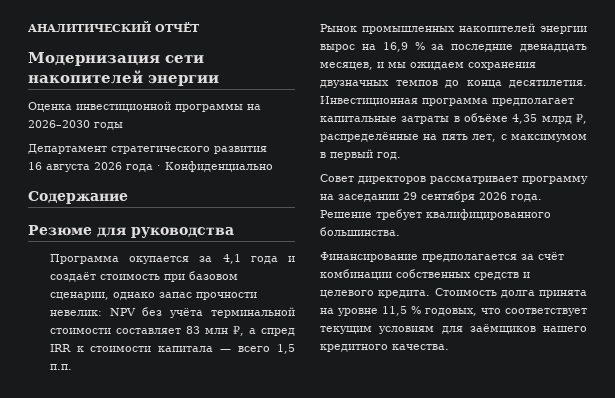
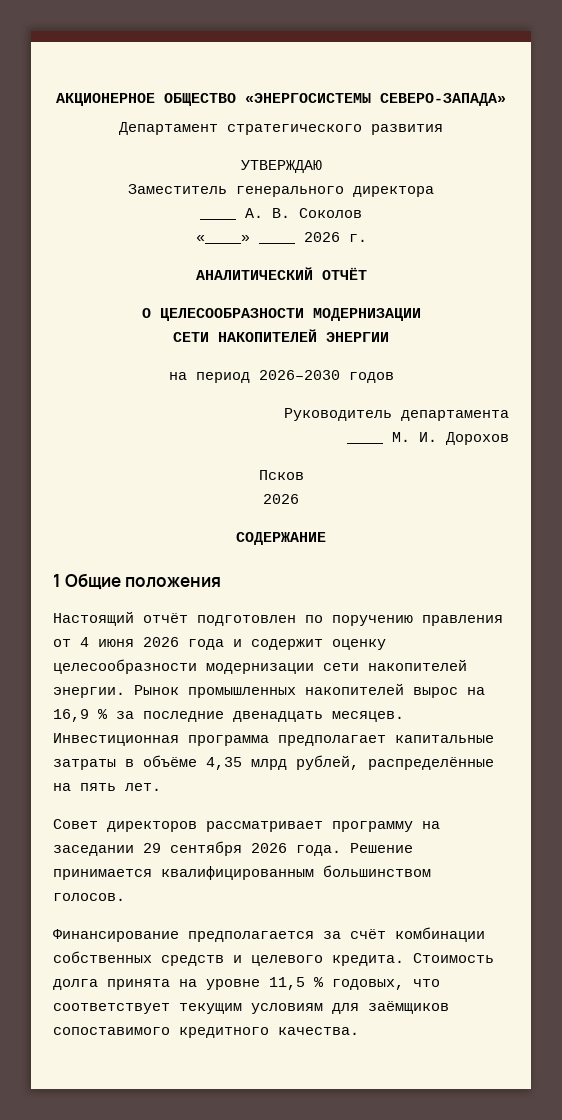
[28,21,200,32] [28,52,204,66] [28,70,219,86] [28,101,261,112] [28,120,123,130] [28,144,267,154] [28,161,273,172] [28,191,128,204] [28,225,234,238] [49,254,295,264] [49,271,238,282] [49,292,257,300] [49,307,295,318] [49,325,295,336] [49,344,295,354] [49,364,72,370] АНАЛИТИЧЕСКИЙ ОТЧЁТ // Модернизация сети накопителей энергии // Оценка инвестиционной программы на 2026–2030 годы // Департамент стратегического развития // 16 августа 2026 года · Конфиденциально // Содержание // Резюме для руководства // Программа окупается за 4,1 года и создаёт стоимость при базовом сценарии, однако запас прочности невелик: NPV без учёта терминальной стоимости составляет 83 млн ₽, а спред IRR к стоимости капитала — всего 1,5 п.п. // -> [56,93,506,106] [119,122,443,135] [240,160,322,173] [128,184,434,197] [199,218,237,220] [245,208,362,218] [195,235,296,244] [303,232,367,242] [195,267,367,280] [141,308,421,321] [173,329,389,342] [168,370,394,383] [284,408,509,421] [346,442,384,444] [392,432,509,445] [258,470,304,480] [263,494,299,504] [236,532,326,545] [53,573,222,590] [53,611,503,626] [53,637,386,650] [53,659,467,674] [53,687,125,698] АКЦИОНЕРНОЕ ОБЩЕСТВО «ЭНЕРГОСИСТЕМЫ СЕВЕРО-ЗАПАДА» // Департамент стратегического развития // УТВЕРЖДАЮ // Заместитель генерального директора // ____ А. В. Соколов // «____» ____ 2026 г. // АНАЛИТИЧЕСКИЙ ОТЧЁТ // О ЦЕЛЕСООБРАЗНОСТИ МОДЕРНИЗАЦИИ // СЕТИ НАКОПИТЕЛЕЙ ЭНЕРГИИ // на период 2026–2030 годов // Руководитель департамента // ____ М. И. Дорохов // Псков // 2026 // СОДЕРЖАНИЕ // 1 Общие положения // Настоящий отчёт подготовлен по поручению правления от 4 июня 2026 года и содержит оценку целесообразности модернизации сети накопителей энергии.
[540,26,587,34] энергии -> (404, 689) none
[320,62,536,70] [320,80,587,88] месяцев, и мы ожидаем сохранения двузначных темпов до конца десятилетия. -> [332,711,404,722] месяцев.
[576,113,587,124] ₽, -> [296,755,359,770] рублей,
[472,134,587,142] [320,149,401,160] лет, с максимумом в первый год. -> [125,783,161,791] лет.
[376,209,551,220] [320,227,400,236] требует квалифицированного большинства. -> [53,865,431,880] [53,893,125,901] принимается квалифицированным большинством голосов.
[543,326,587,332] нашего -> [53,1027,170,1035] сопоставимого

